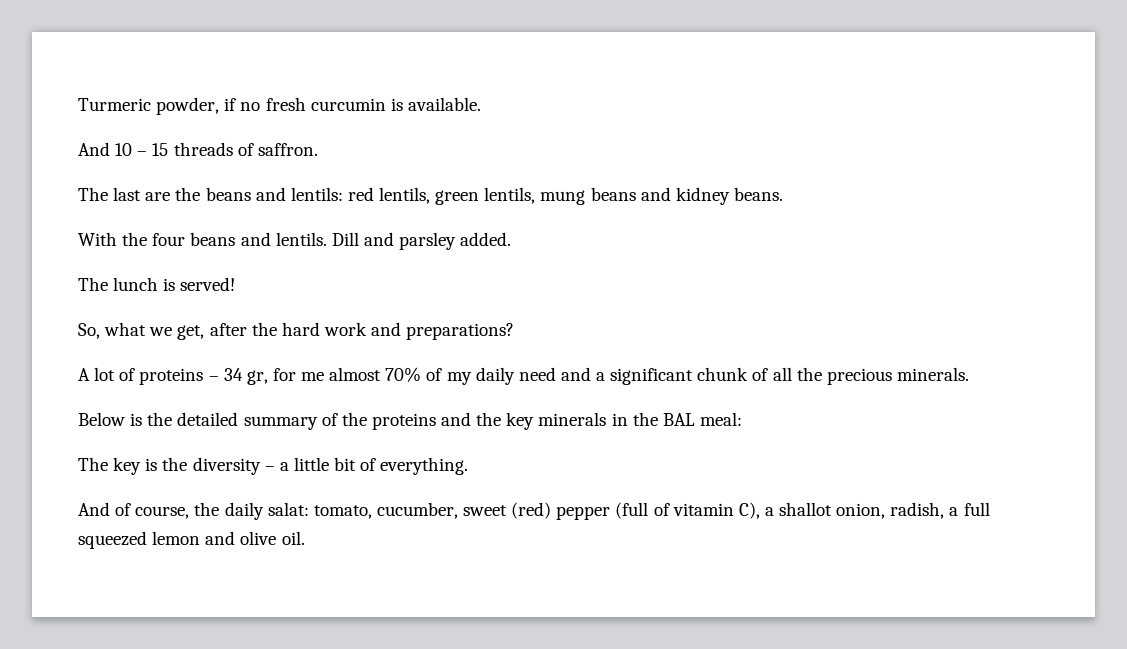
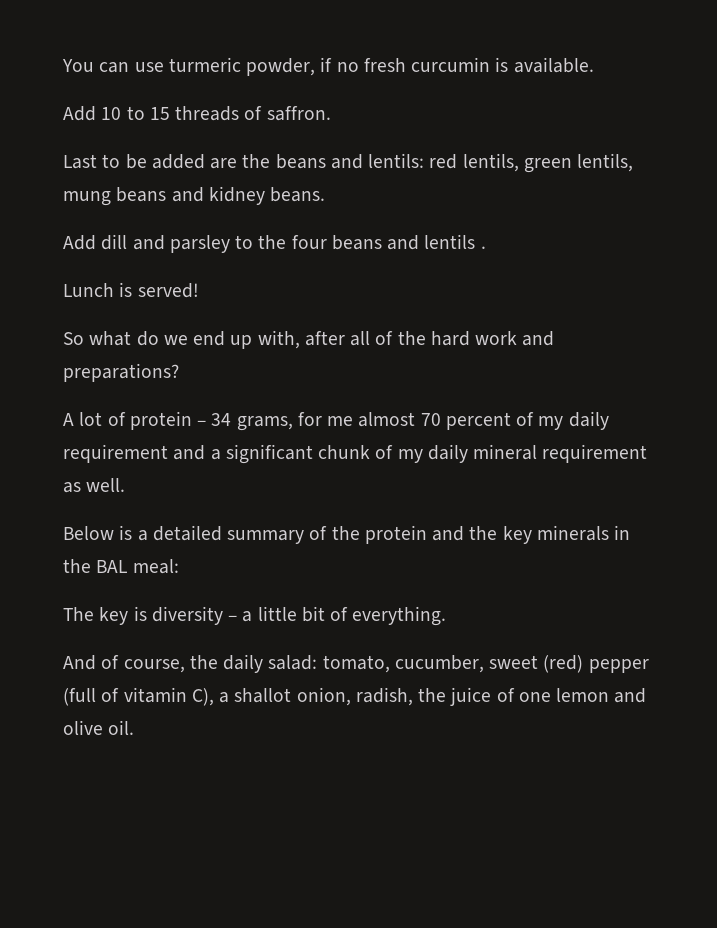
[78,98,151,111] Turmeric -> [62,57,241,73] You can use turmeric
[78,142,148,156] And 10 – -> [63,106,145,121] Add 10 to
[78,187,142,201] The last -> [63,154,205,169] Last to be added
[78,232,512,250] [78,277,236,291] [78,322,247,340] With the four beans and lentils. Dill and parsley added. // The lunch is served! // So, what we get, after -> [63,234,486,253] [63,282,199,298] [63,330,394,349] Add dill and parsley to the four beans and lentils . // Lunch is served! // So what do we end up with, after all of
[139,368,204,385] proteins -> [129,411,192,430] protein
[246,370,268,385] gr, -> [236,416,293,431] grams,
[385,367,556,385] 70% of my daily need -> [420,411,609,430] [63,444,168,463] 70 percent of my daily requirement
[772,367,969,385] all the precious minerals. -> [397,444,648,463] [63,478,126,493] my daily mineral requirement as well.
[147,412,173,426] the -> [137,530,148,541] a
[371,413,436,430] proteins -> [364,525,427,544] protein
[162,457,188,471] the -> (147, 613) none
[267,502,309,516] salat: -> [268,655,318,670] salad:
[949,502,990,516] [78,531,147,549] a full squeezed -> [418,687,551,706] the juice of one

